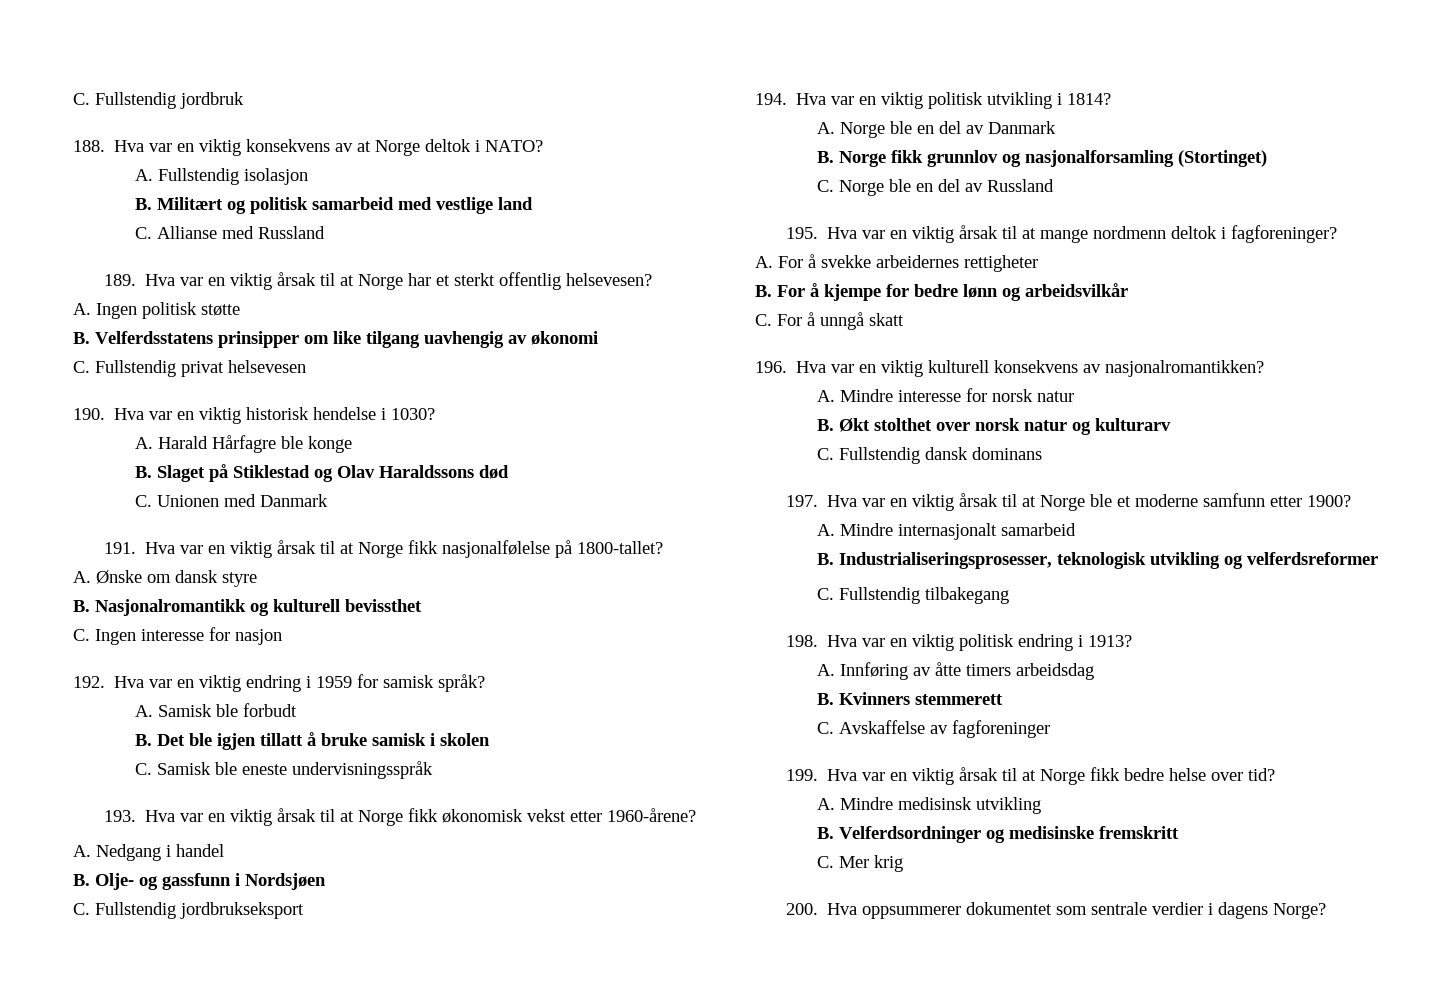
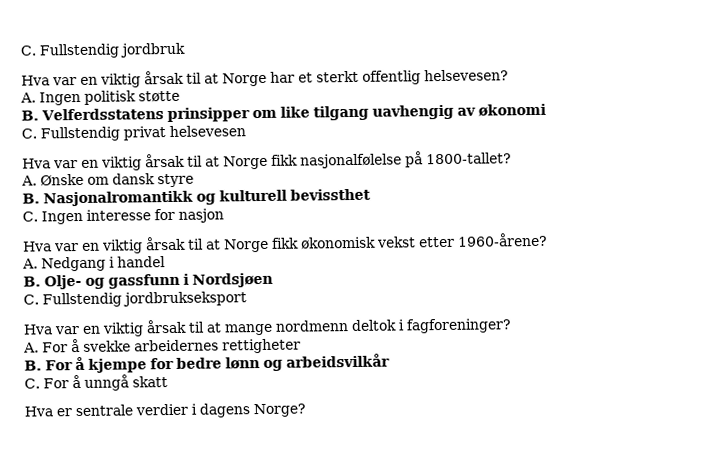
[73,139,544,156] [134,168,308,185] [134,197,533,214] [134,226,325,239] [103,274,136,286] 188. Hva var en viktig konsekvens av at Norge deltok i NATO? // A. Fullstendig isolasjon // B. Militært og politisk samarbeid med vestlige land // C. Allianse med Russland // 189. -> (186, 50) none
[73,407,436,424] [134,435,352,453] [134,464,509,482] [134,494,328,507] [103,542,136,554] 190. Hva var en viktig historisk hendelse i 1030? // A. Harald Hårfagre ble konge // B. Slaget på Stiklestad og Olav Haraldssons død // C. Unionen med Danmark // 191. -> (246, 131) none
[73,674,486,692] [134,703,297,717] [134,732,490,750] [134,761,433,779] [103,810,136,822] 192. Hva var en viktig endring i 1959 for samisk språk? // A. Samisk ble forbudt // B. Det ble igjen tillatt å bruke samisk i skolen // C. Samisk ble eneste undervisningsspråk // 193. -> (224, 215) none
[755,92,1112,109] [816,121,1056,138] [816,150,1267,167] [816,179,1054,196] [785,227,818,239] 194. Hva var en viktig politisk utvikling i 1814? // A. Norge ble en del av Danmark // B. Norge fikk grunnlov og nasjonalforsamling (Stortinget) // C. Norge ble en del av Russland // 195. -> (247, 299) none
[755,360,1265,377] [816,388,1074,402] [816,418,1171,435] [816,447,1042,464] [785,493,1352,511] [816,523,1076,540] [816,552,1378,569] [816,587,1009,604] [785,634,1133,651] [816,662,1094,680] [816,692,1003,705] [816,720,1050,738] [785,767,1276,785] [816,797,1041,814] [816,826,1179,843] [816,855,903,872] [785,902,1088,919] 196. Hva var en viktig kulturell konsekvens av nasjonalromantikken? // A. Mindre interesse for norsk natur // B. Økt stolthet over norsk natur og kulturarv // C. Fullstendig dansk dominans // 197. Hva var en viktig årsak til at Norge ble et moderne samfunn etter 1900? // A. Mindre internasjonalt samarbeid // B. Industrialiseringsprosesser, teknologisk utvikling og velferdsreformer // C. Fullstendig tilbakegang // 198. Hva var en viktig politisk endring i 1913? // A. Innføring av åtte timers arbeidsdag // B. Kvinners stemmerett // C. Avskaffelse av fagforeninger // 199. Hva var en viktig årsak til at Norge fikk bedre helse over tid? // A. Mindre medisinsk utvikling // B. Velferdsordninger og medisinske fremskritt // C. Mer krig // 200. Hva oppsummerer dokumentet som -> [24,406,72,417] Hva er

